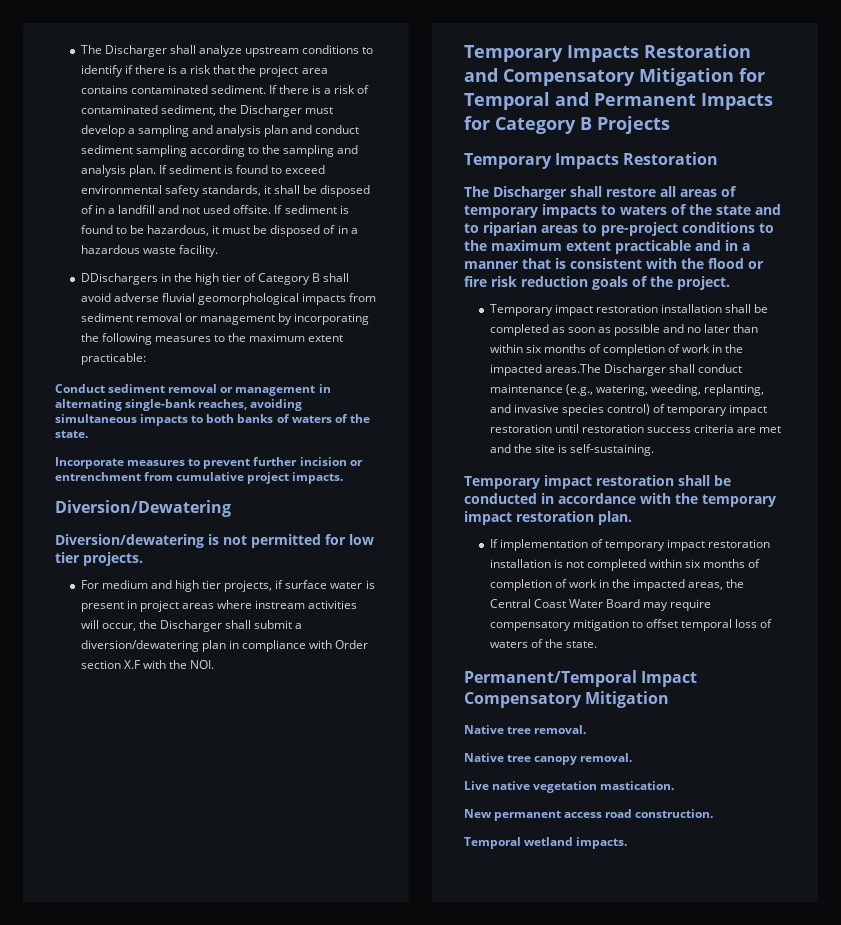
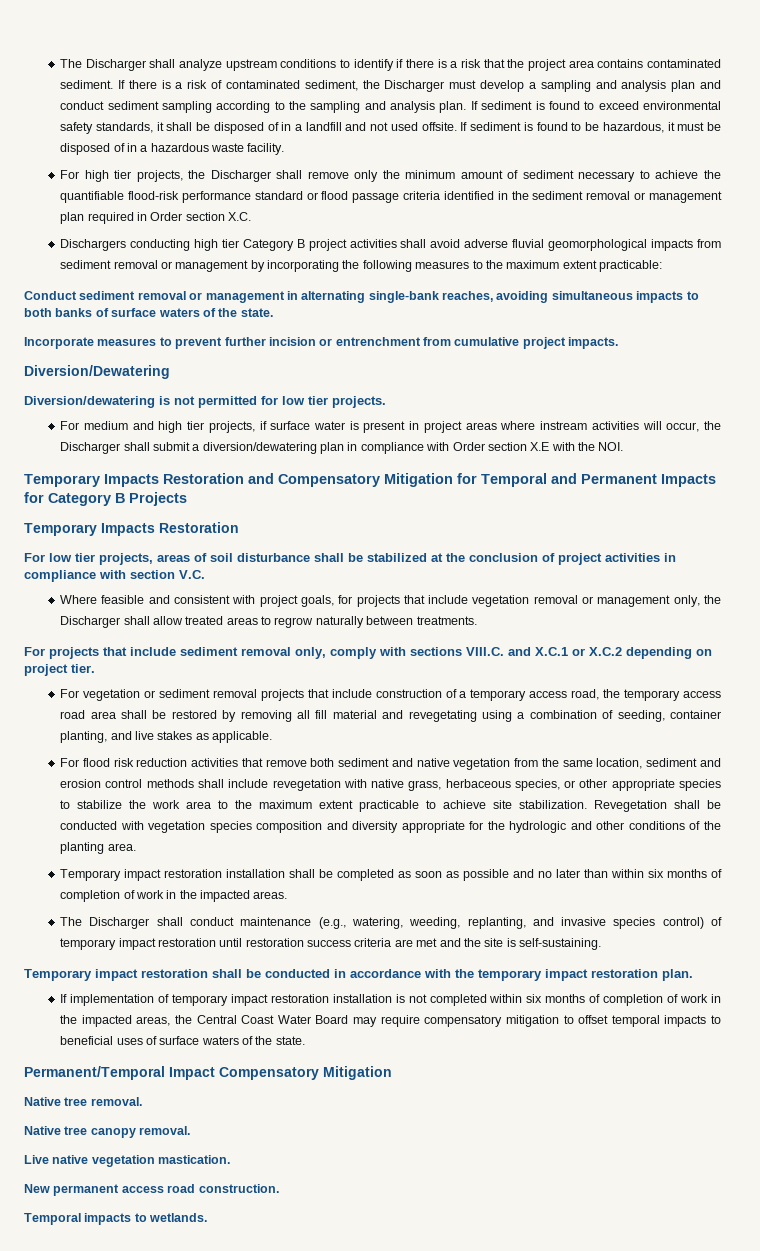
[80,273,321,285] DDischargers in the high tier of Category B -> [60,170,722,182] [60,191,723,203] [60,212,252,224] [60,239,397,251] For high tier projects, the Discharger shall remove only the minimum amount of sediment necessary to achieve the quantifiable flood-risk performance standard or flood passage criteria identified in the sediment removal or management plan required in Order section X.C. // Dischargers conducting high tier Category B project activities
(290, 418) none -> [111,308,157,317] surface
[123,660,140,669] X.F -> [530,442,550,451] X.E
[464,186,737,200] [464,204,781,218] [464,222,755,236] The Discharger shall restore all areas of temporary impacts to waters of the state and to riparian areas to pre-project conditions -> [24,553,676,565] [24,570,205,582] [60,595,721,607] [60,616,477,628] [24,647,712,659] [24,664,95,676] [60,689,721,701] [60,710,722,722] [60,731,273,743] [60,758,722,770] [60,779,721,791] [60,800,212,809] For low tier projects, areas of soil disturbance shall be stabilized at the conclusion of project activities in compliance with section V.C. // Where feasible and consistent with project goals, for projects that include vegetation removal or management only, the Discharger shall allow treated areas to regrow naturally between treatments. // For projects that include sediment removal only, comply with sections VIII.C. and X.C.1 or X.C.2 depending on project tier. // For vegetation or sediment removal projects that include construction of a temporary access road, the temporary access road area shall be restored by removing all fill material and revegetating using a combination of seeding, container planting, and live stakes as applicable. // For flood risk reduction activities that remove both sediment and native vegetation from the same location, sediment and erosion control methods shall include revegetation with native grass, herbaceous species, or other appropriate species to stabilize the work area
[695,240,750,251] [464,258,764,269] [464,276,730,290] and in a manner that is consistent with the flood or fire risk reduction goals of the project. -> [426,800,721,812] [60,821,722,833] [60,842,136,854] to achieve site stabilization. Revegetation shall be conducted with vegetation species composition and diversity appropriate for the hydrologic and other conditions of the planting area.
[544,364,601,373] areas.The -> [253,891,288,899] [60,917,83,926] areas. // The
[735,619,773,628] loss of -> [664,1015,721,1027] [60,1036,200,1045] impacts to beneficial uses of surface
[524,837,628,849] wetland impacts. -> [84,1213,208,1225] impacts to wetlands.

